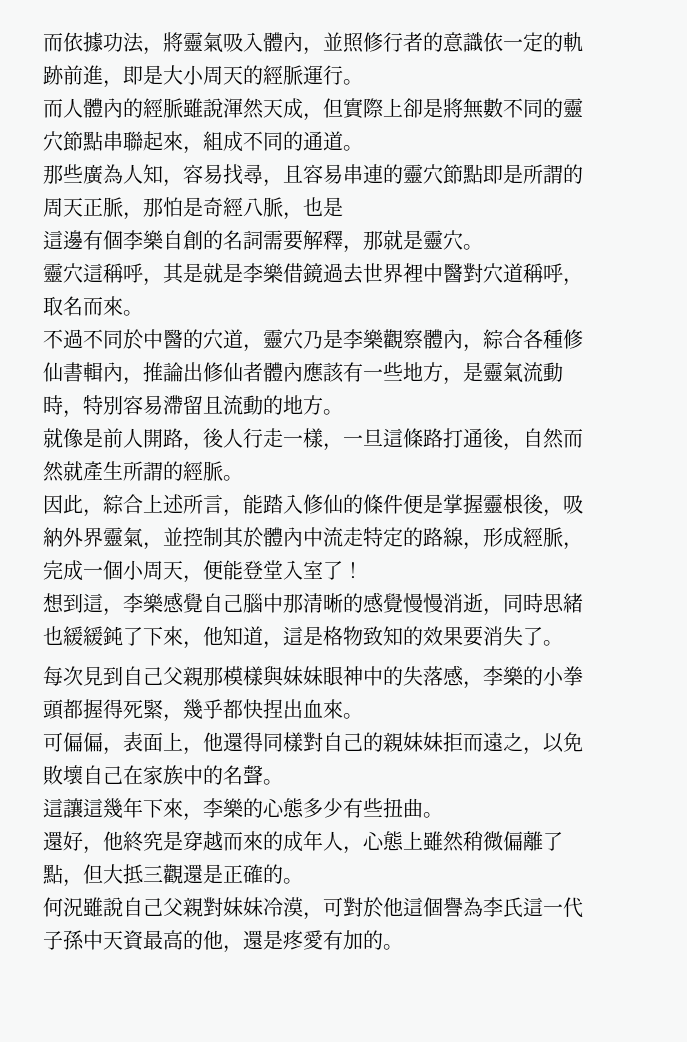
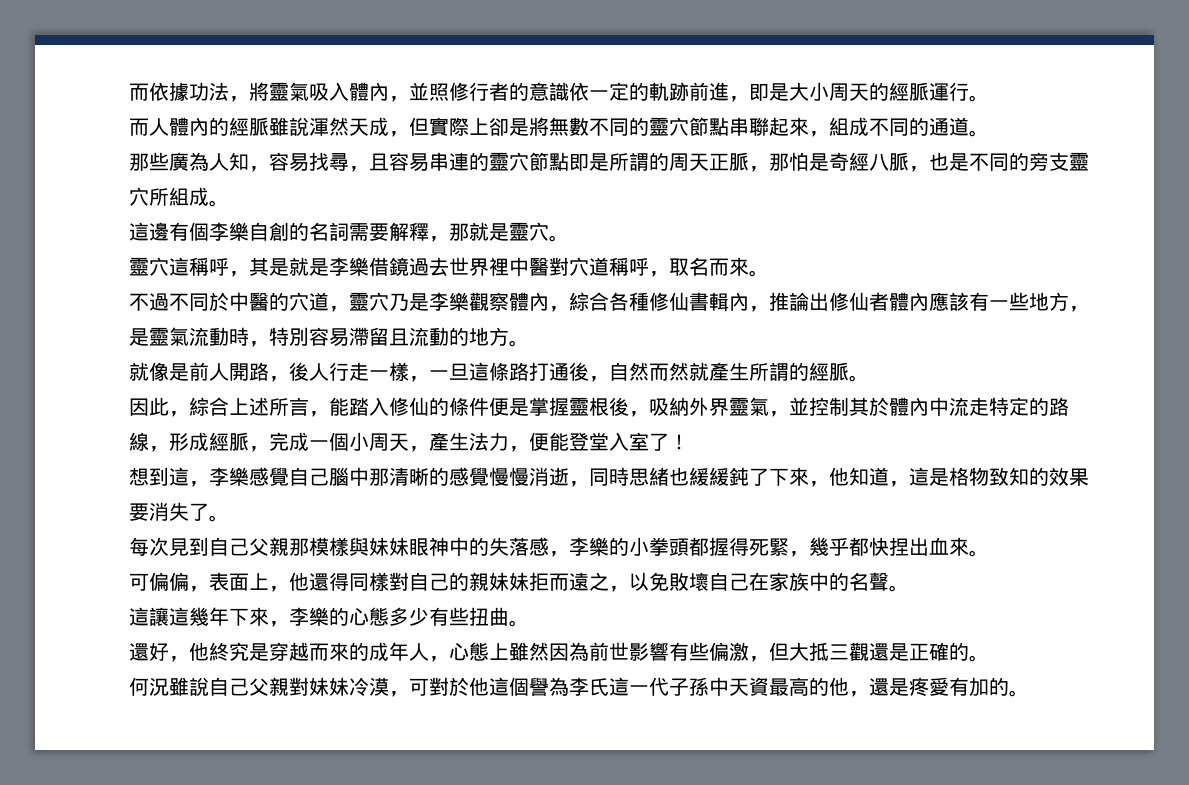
(343, 207) none -> [969,152,1089,171] [129,187,229,207] 不同的旁支靈穴所組成。
(203, 579) none -> [429,432,529,452] 產生法力，
[463,831,563,851] [43,864,63,884] 稍微偏離了點 -> [549,642,749,661] 因為前世影響有些偏激

